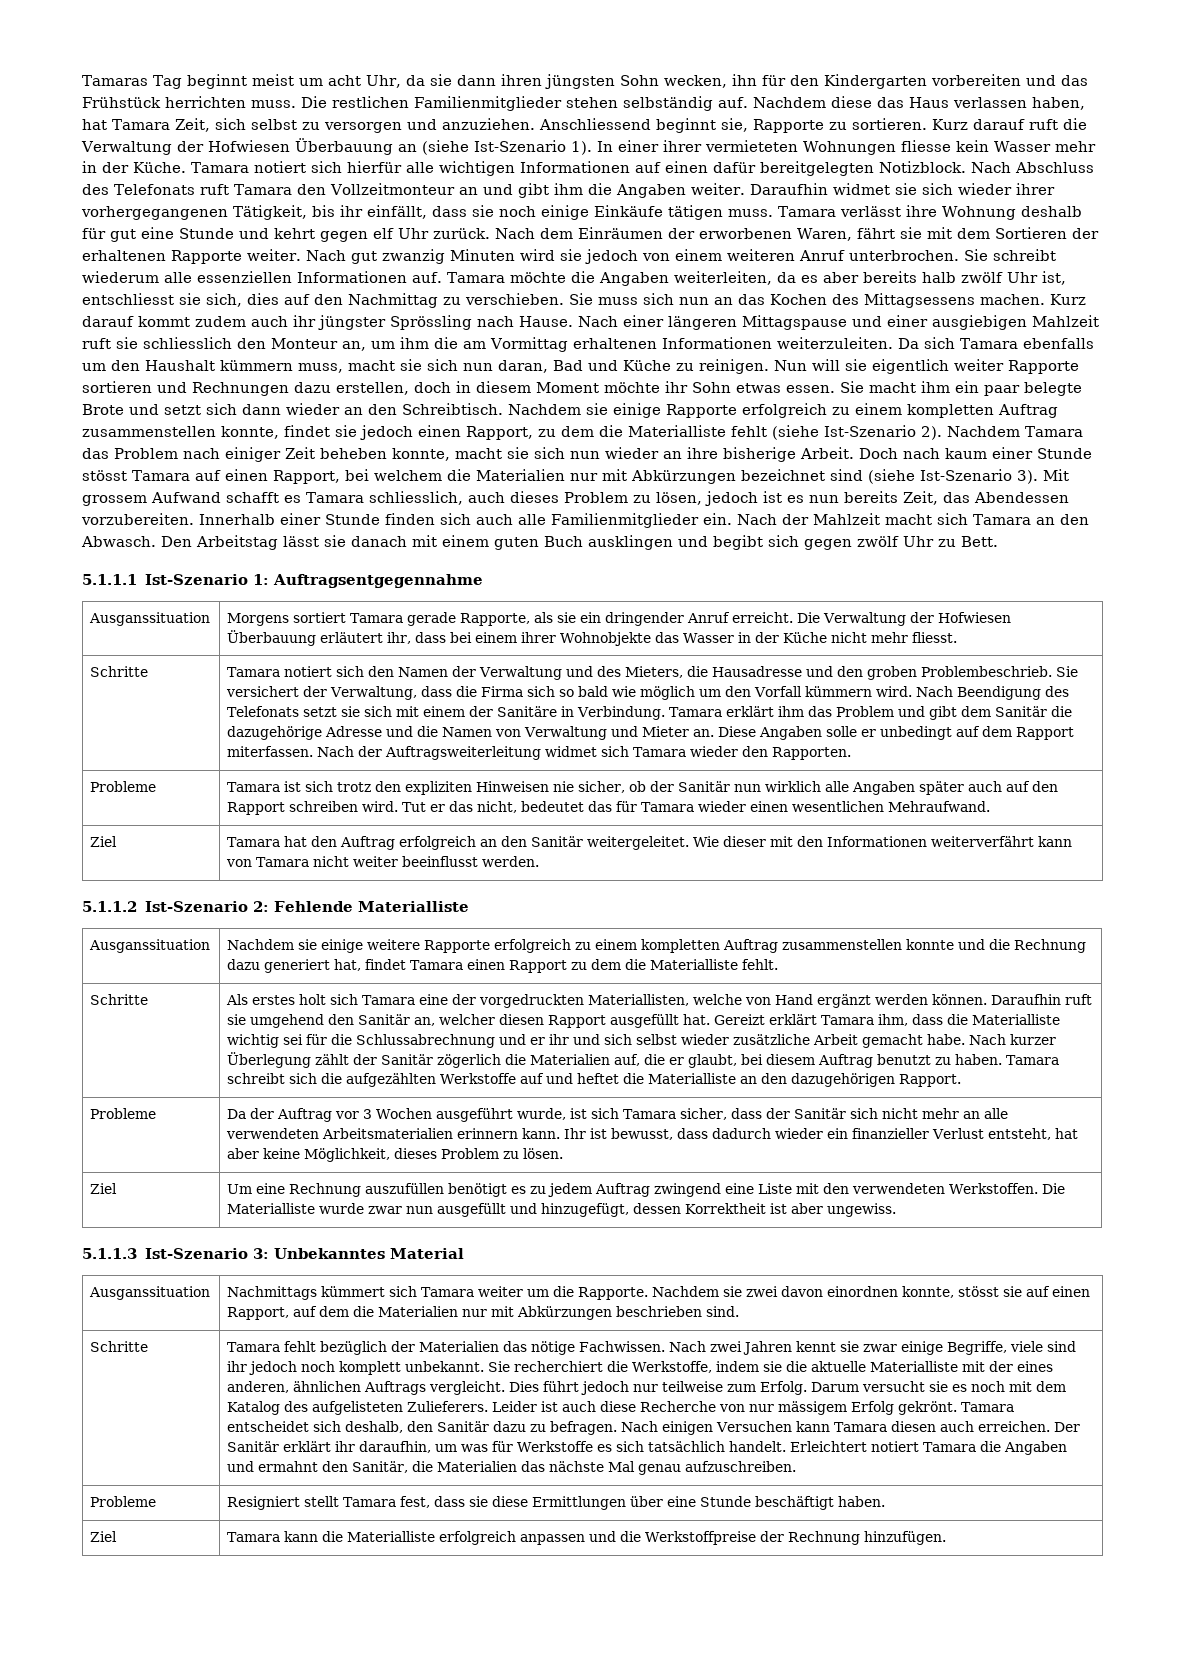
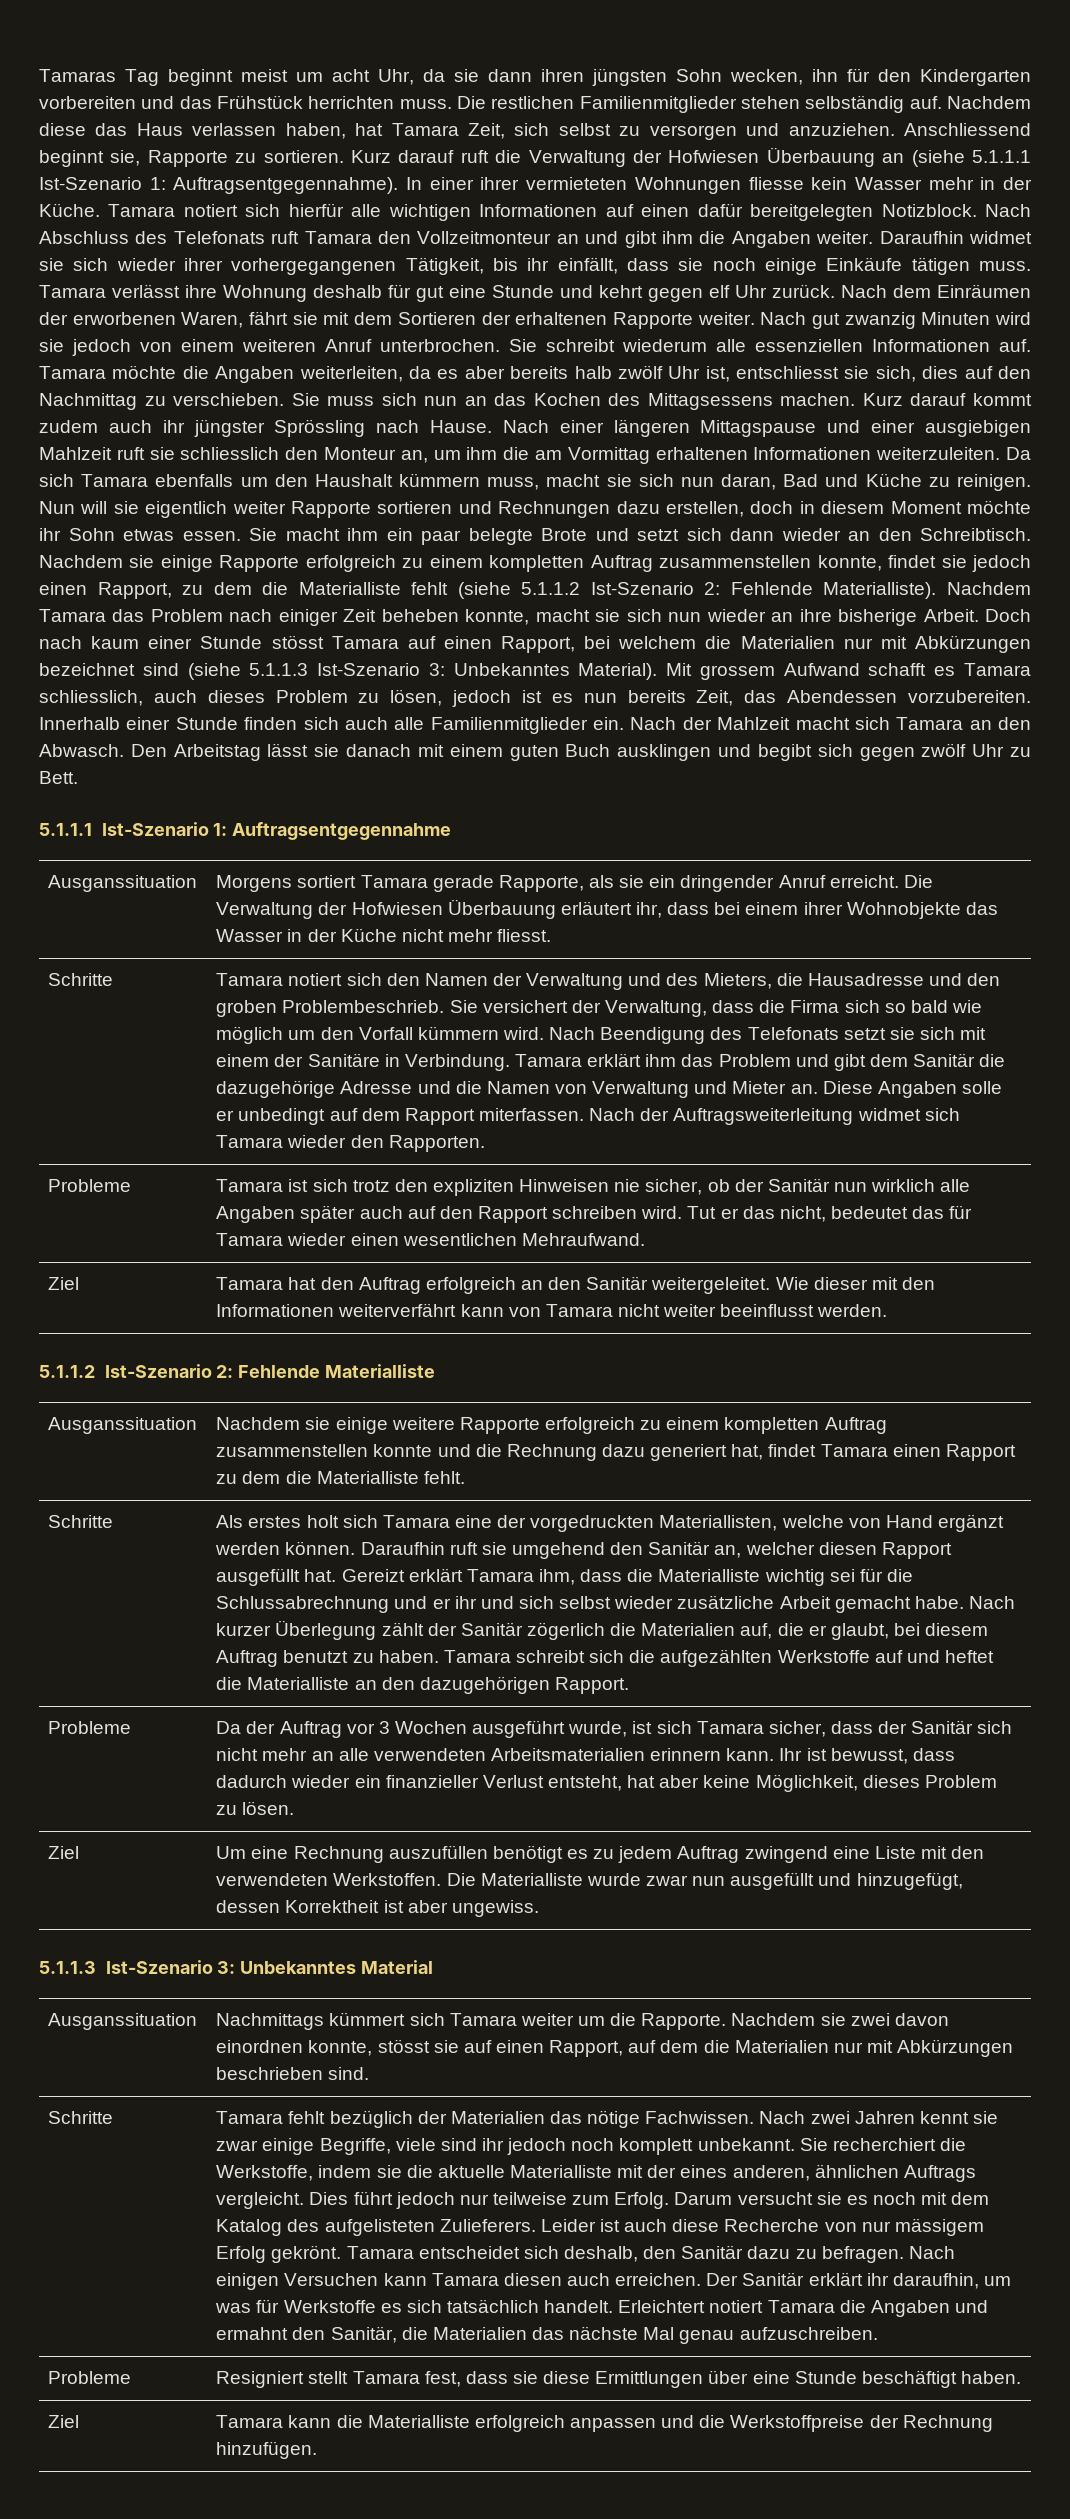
[473,140,592,155] Ist-Szenario 1). -> [971,150,1031,163] [39,177,399,194] 5.1.1.1 Ist-Szenario 1: Auftragsentgegennahme).
[824,425,942,440] Ist-Szenario 2). -> [521,582,937,599] 5.1.1.2 Ist-Szenario 2: Fehlende Materialliste).
[919,469,1038,484] Ist-Szenario 3). -> [249,663,658,680] 5.1.1.3 Ist-Szenario 3: Unbekanntes Material).

